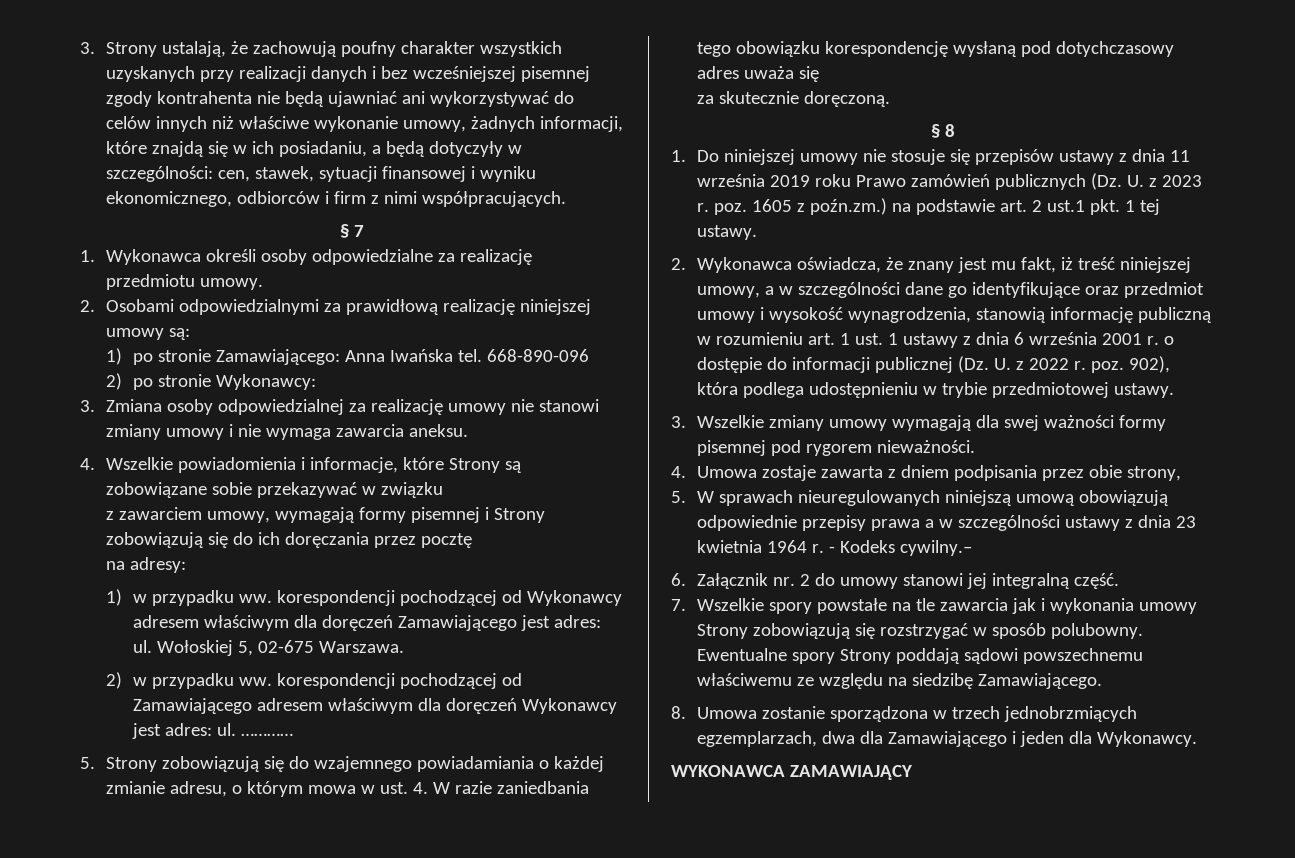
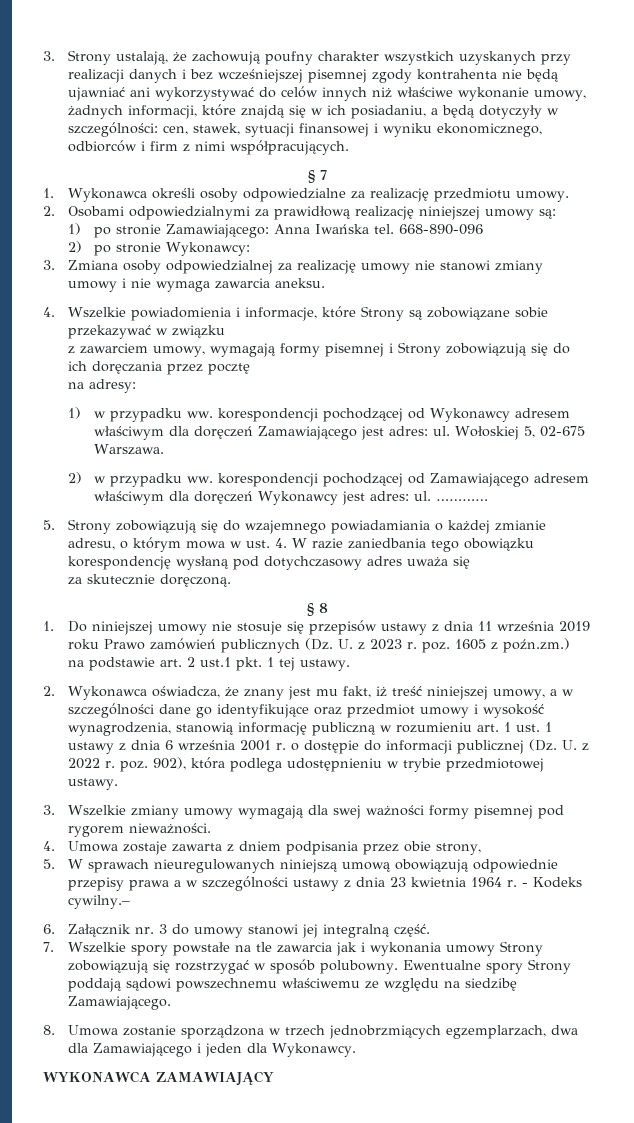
[800,574,811,586] 2 -> [159,924,168,934] 3

